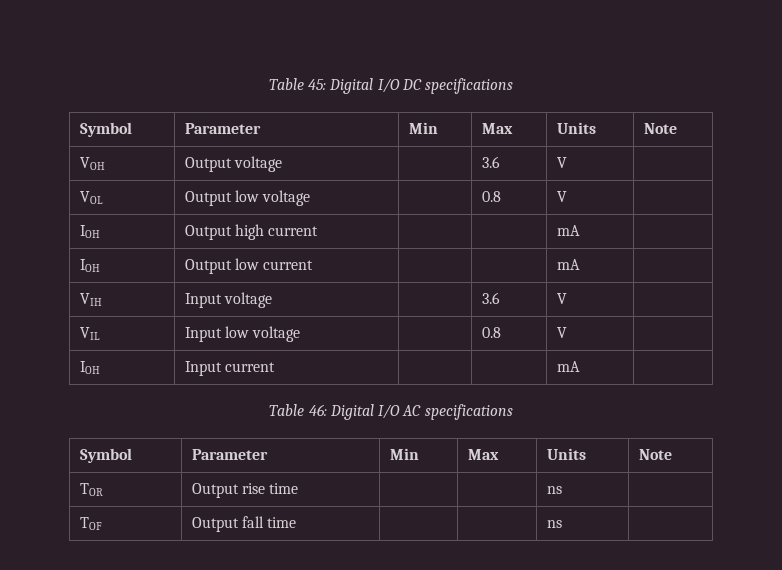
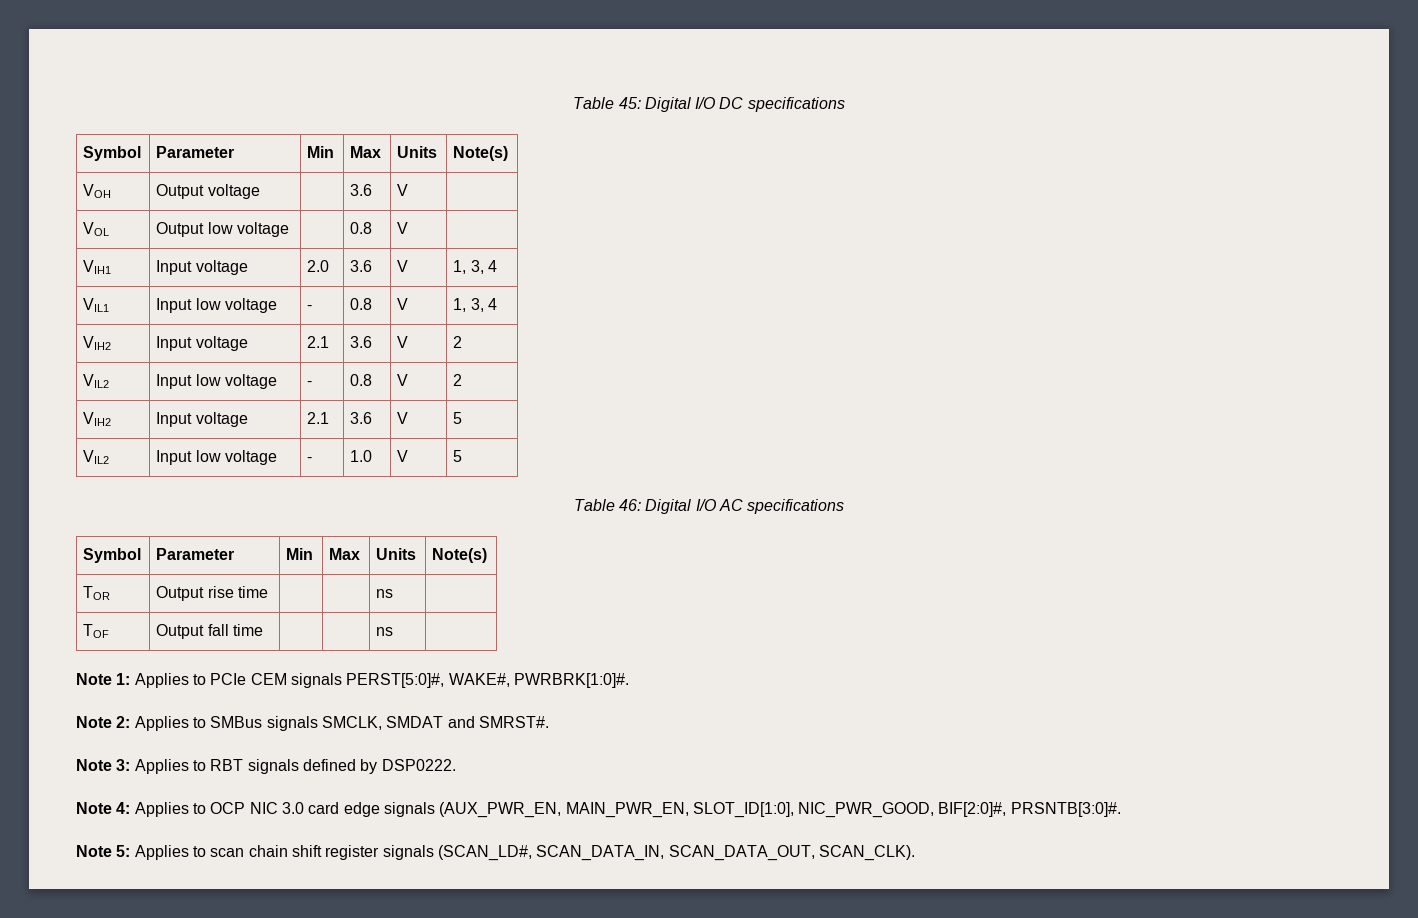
[643,123,677,134] Note -> [453,146,509,161] Note(s)
[79,225,100,238] [184,224,319,240] [556,225,580,236] [79,259,100,272] [184,258,314,274] [556,259,580,270] [79,293,102,306] [184,292,272,308] [481,292,500,304] [556,293,567,304] [79,327,100,340] [184,326,301,342] [481,327,501,338] [556,327,567,338] [79,361,100,374] [184,361,275,376] [556,361,580,372] IOH | Output high current | | | mA | // IOH | Output low current | | | mA | // VIH | Input voltage | | 3.6 | V | // VIL | Input low voltage | | 0.8 | V | // IOH | Input current | | | mA | -> [83,260,112,274] [156,260,248,275] [307,260,330,272] [350,260,373,272] [397,260,409,272] [453,260,498,274] [83,298,110,312] [156,298,278,313] [307,305,313,310] [350,298,373,310] [397,298,409,310] [453,298,498,312] [83,336,112,350] [156,336,248,351] [307,336,330,348] [350,336,373,348] [397,336,409,348] [453,336,463,348] [83,374,110,388] [156,374,278,389] [307,381,313,386] [350,374,373,386] [397,374,409,386] [453,374,463,386] [83,412,112,426] [156,412,248,427] [307,412,330,424] [350,412,373,424] [397,412,409,424] [453,412,463,424] [83,450,110,464] [156,450,278,465] [307,457,313,462] [350,450,373,462] [397,450,409,462] [453,450,463,462] VIH1 | Input voltage | 2.0 | 3.6 | V | 1, 3, 4 // VIL1 | Input low voltage | - | 0.8 | V | 1, 3, 4 // VIH2 | Input voltage | 2.1 | 3.6 | V | 2 // VIL2 | Input low voltage | - | 0.8 | V | 2 // VIH2 | Input voltage | 2.1 | 3.6 | V | 5 // VIL2 | Input low voltage | - | 1.0 | V | 5
[638,449,672,460] Note -> [432,548,488,563] Note(s)
(562, 524) none -> [76,673,629,688] [76,716,549,731] [76,759,456,774] [76,802,1121,818] [76,845,915,861] // Note 1: Applies to PCIe CEM signals PERST[5:0]#, WAKE#, PWRBRK[1:0]#. // Note 2: Applies to SMBus signals SMCLK, SMDAT and SMRST#. // Note 3: Applies to RBT signals defined by DSP0222. // Note 4: Applies to OCP NIC 3.0 card edge signals (AUX_PWR_EN, MAIN_PWR_EN, SLOT_ID[1:0], NIC_PWR_GOOD, BIF[2:0]#, PRSNTB[3:0]#. // Note 5: Applies to scan chain shift register signals (SCAN_LD#, SCAN_DATA_IN, SCAN_DATA_OUT, SCAN_CLK).

